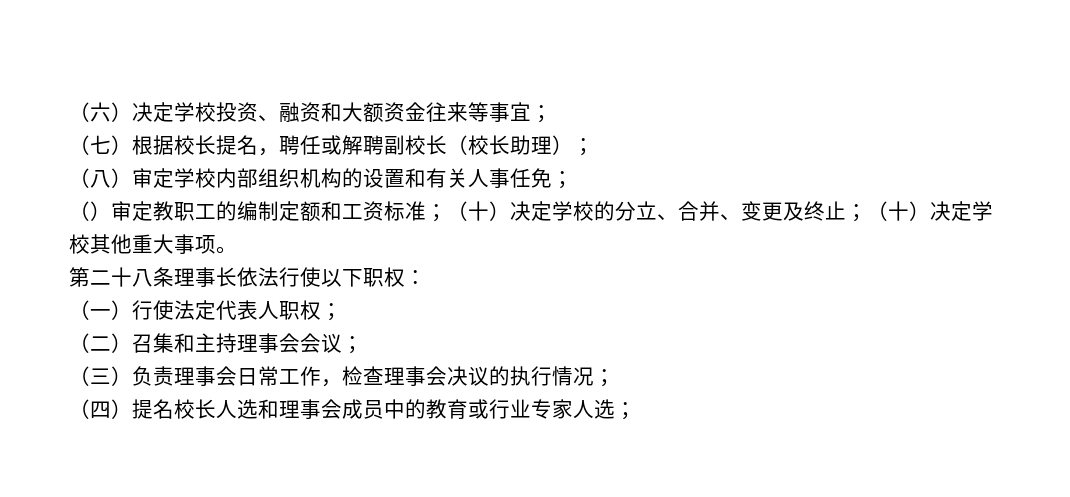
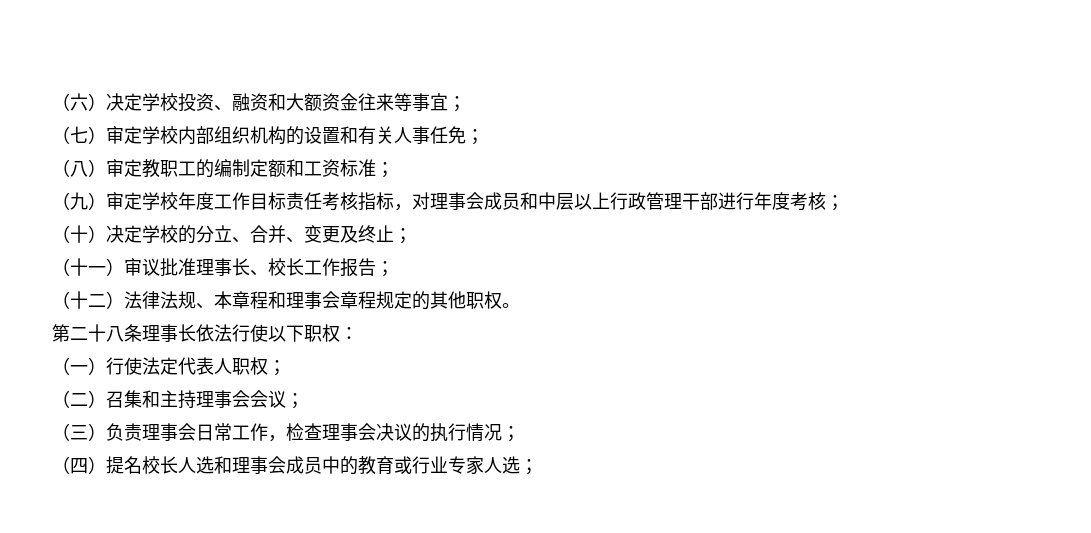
[132,135,594,156] [69,168,132,188] 根据校长提名，聘任或解聘副校长（校长助理）； // （八） -> (106, 135) none
(90, 211) none -> [70,161,88,177] 八
(447, 213) none -> [52,192,844,211] // （九）审定学校年度工作目标责任考核指标，对理事会成员和中层以上行政管理干部进行年度考核； //
[867,201,993,221] [69,234,216,254] （十）决定学校其他重大事项 -> [52,258,394,277] [52,291,502,310] // （十一）审议批准理事长、校长工作报告； // （十二）法律法规、本章程和理事会章程规定的其他职权

